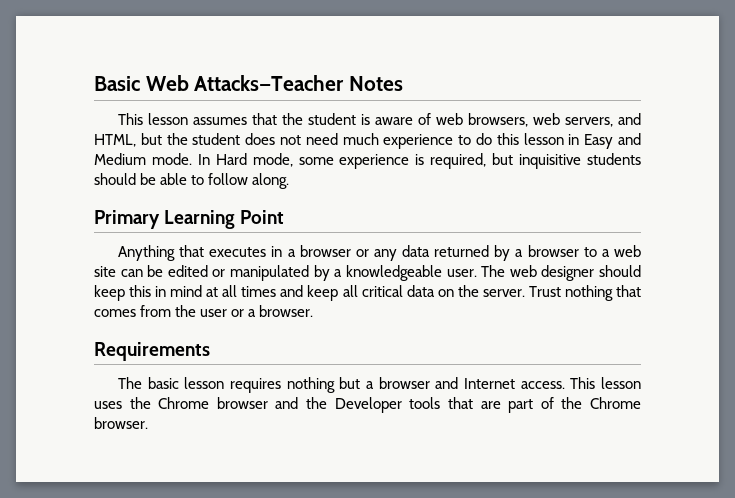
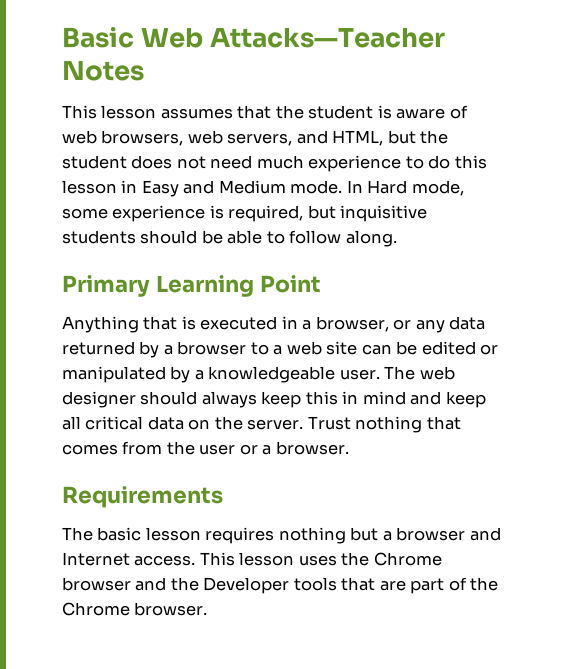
[209,247,267,257] executes -> [181,316,278,330] is executed
[299,245,351,257] browser -> [315,316,389,332] browser,
(642, 271) none -> [201,391,257,408] always
[206,285,277,297] at all times -> (406, 398) none

